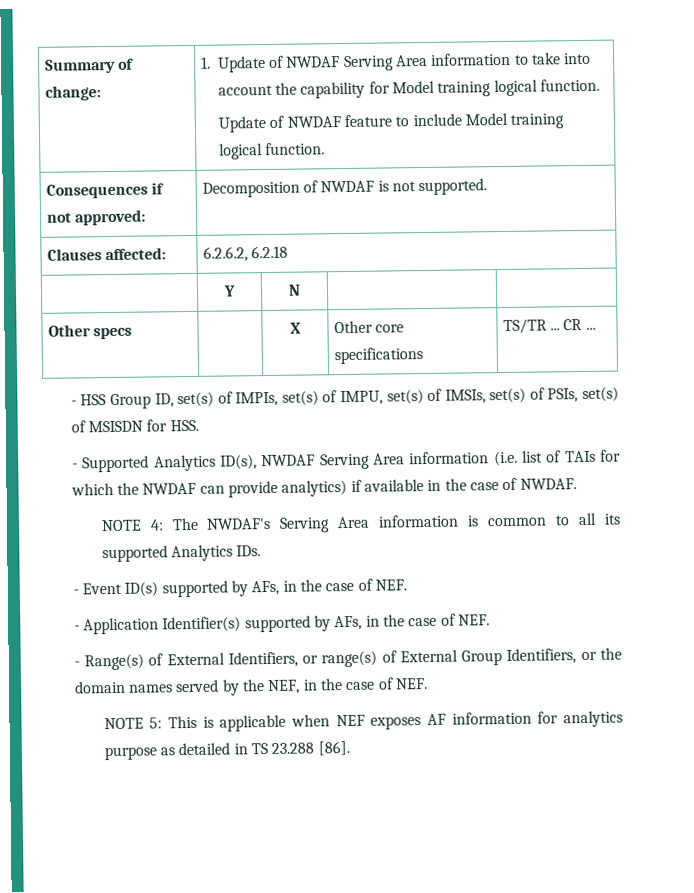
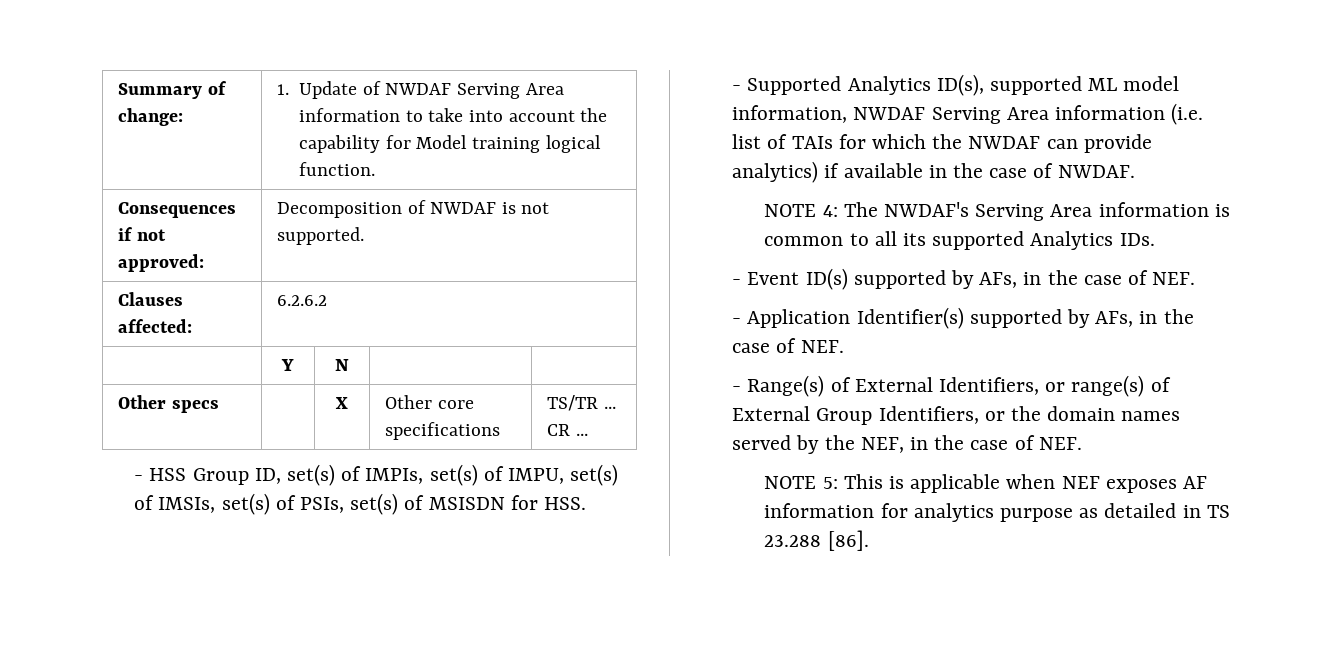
[218,112,565,133] [219,142,326,160] // Update of NWDAF feature to include Model training logical function. -> (376, 169) none
[202,245,289,262] 6.2.6.2, 6.2.18 -> [277,295,328,306] 6.2.6.2
(257, 462) none -> [990,76,1180,95] [732,105,848,123] supported ML model information,

